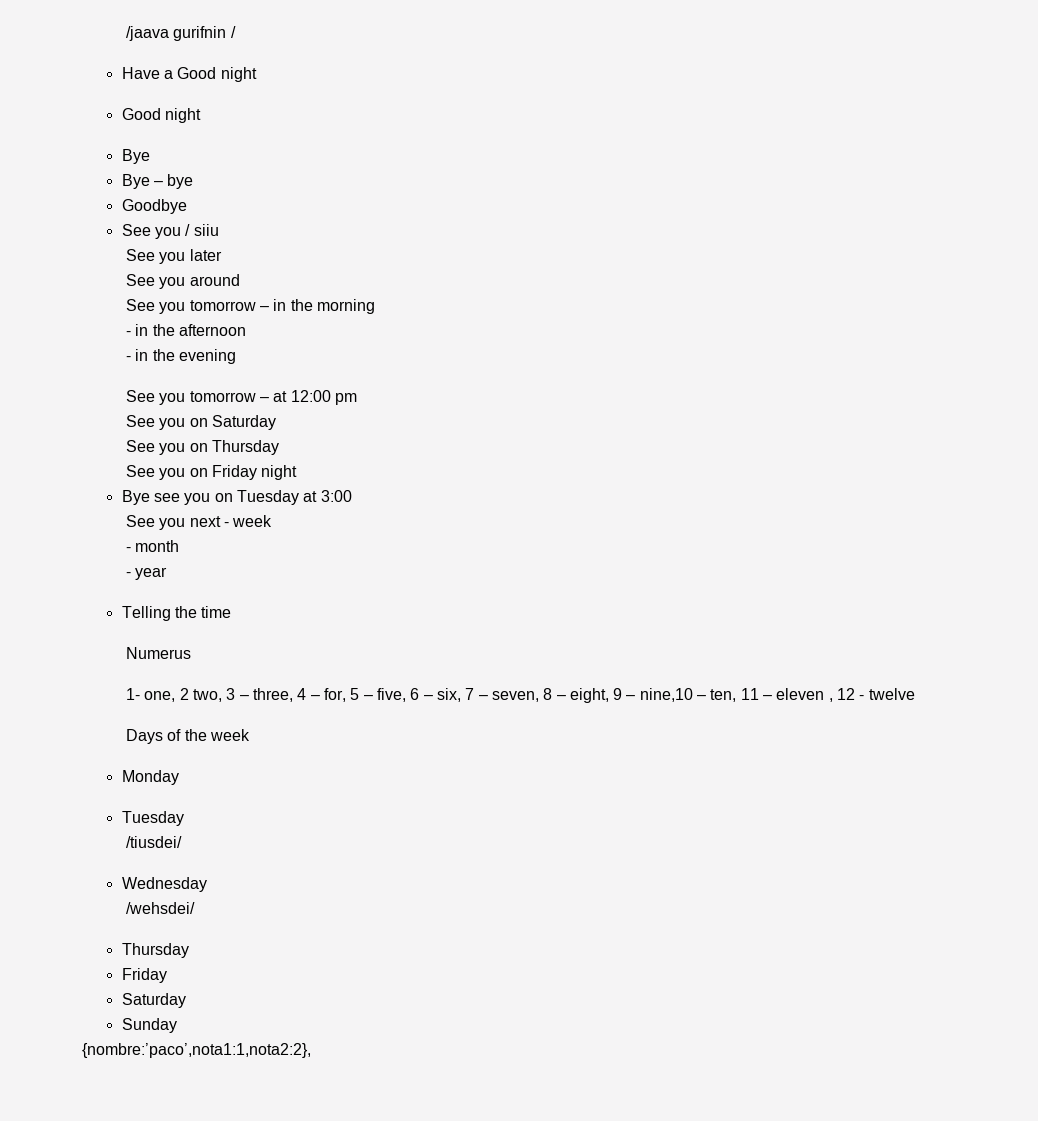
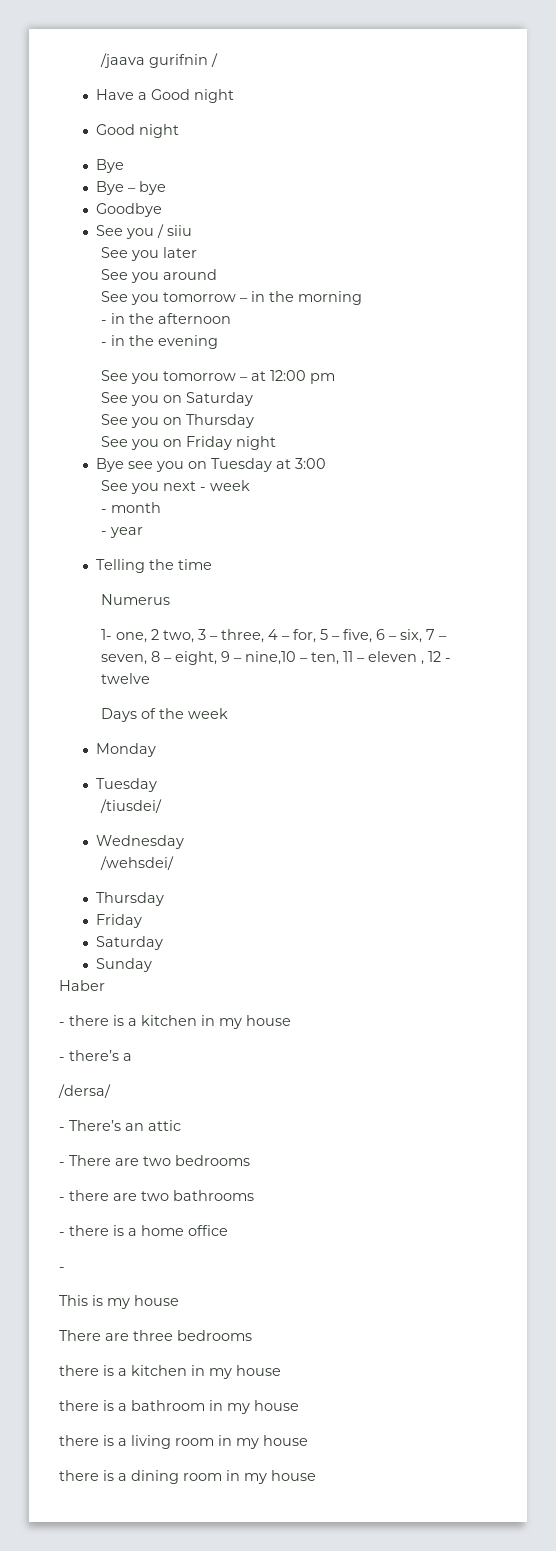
[82,1043,311,1058] {nombre:’paco’,nota1:1,nota2:2}, -> [59,980,105,991] [59,1015,291,1029] [59,1050,132,1061] [58,1084,111,1098] [59,1120,181,1131] [59,1155,250,1166] [59,1190,254,1201] [59,1225,228,1236] [59,1267,65,1271] [59,1295,179,1309] [59,1330,252,1341] [59,1365,281,1379] [59,1400,299,1414] [59,1435,308,1449] [59,1470,316,1484] Haber // - there is a kitchen in my house // - there’s a // /dersa/ // - There’s an attic // - There are two bedrooms // - there are two bathrooms // - there is a home office // - // This is my house // There are three bedrooms // there is a kitchen in my house // there is a bathroom in my house // there is a living room in my house // there is a dining room in my house

